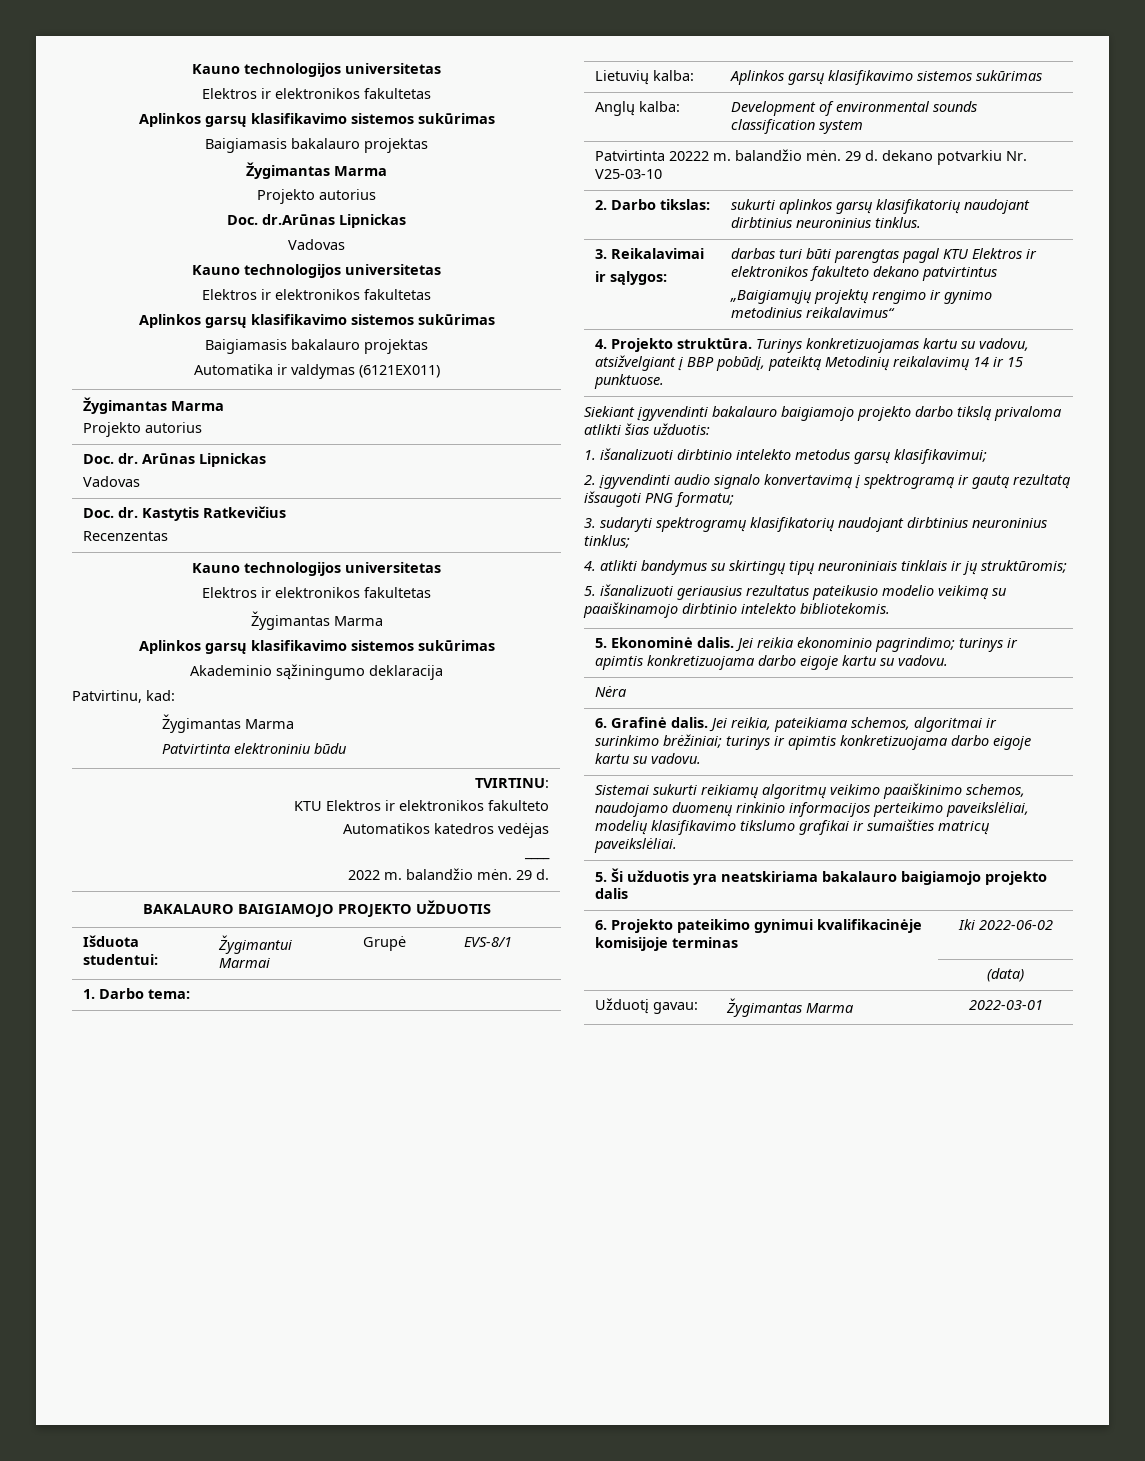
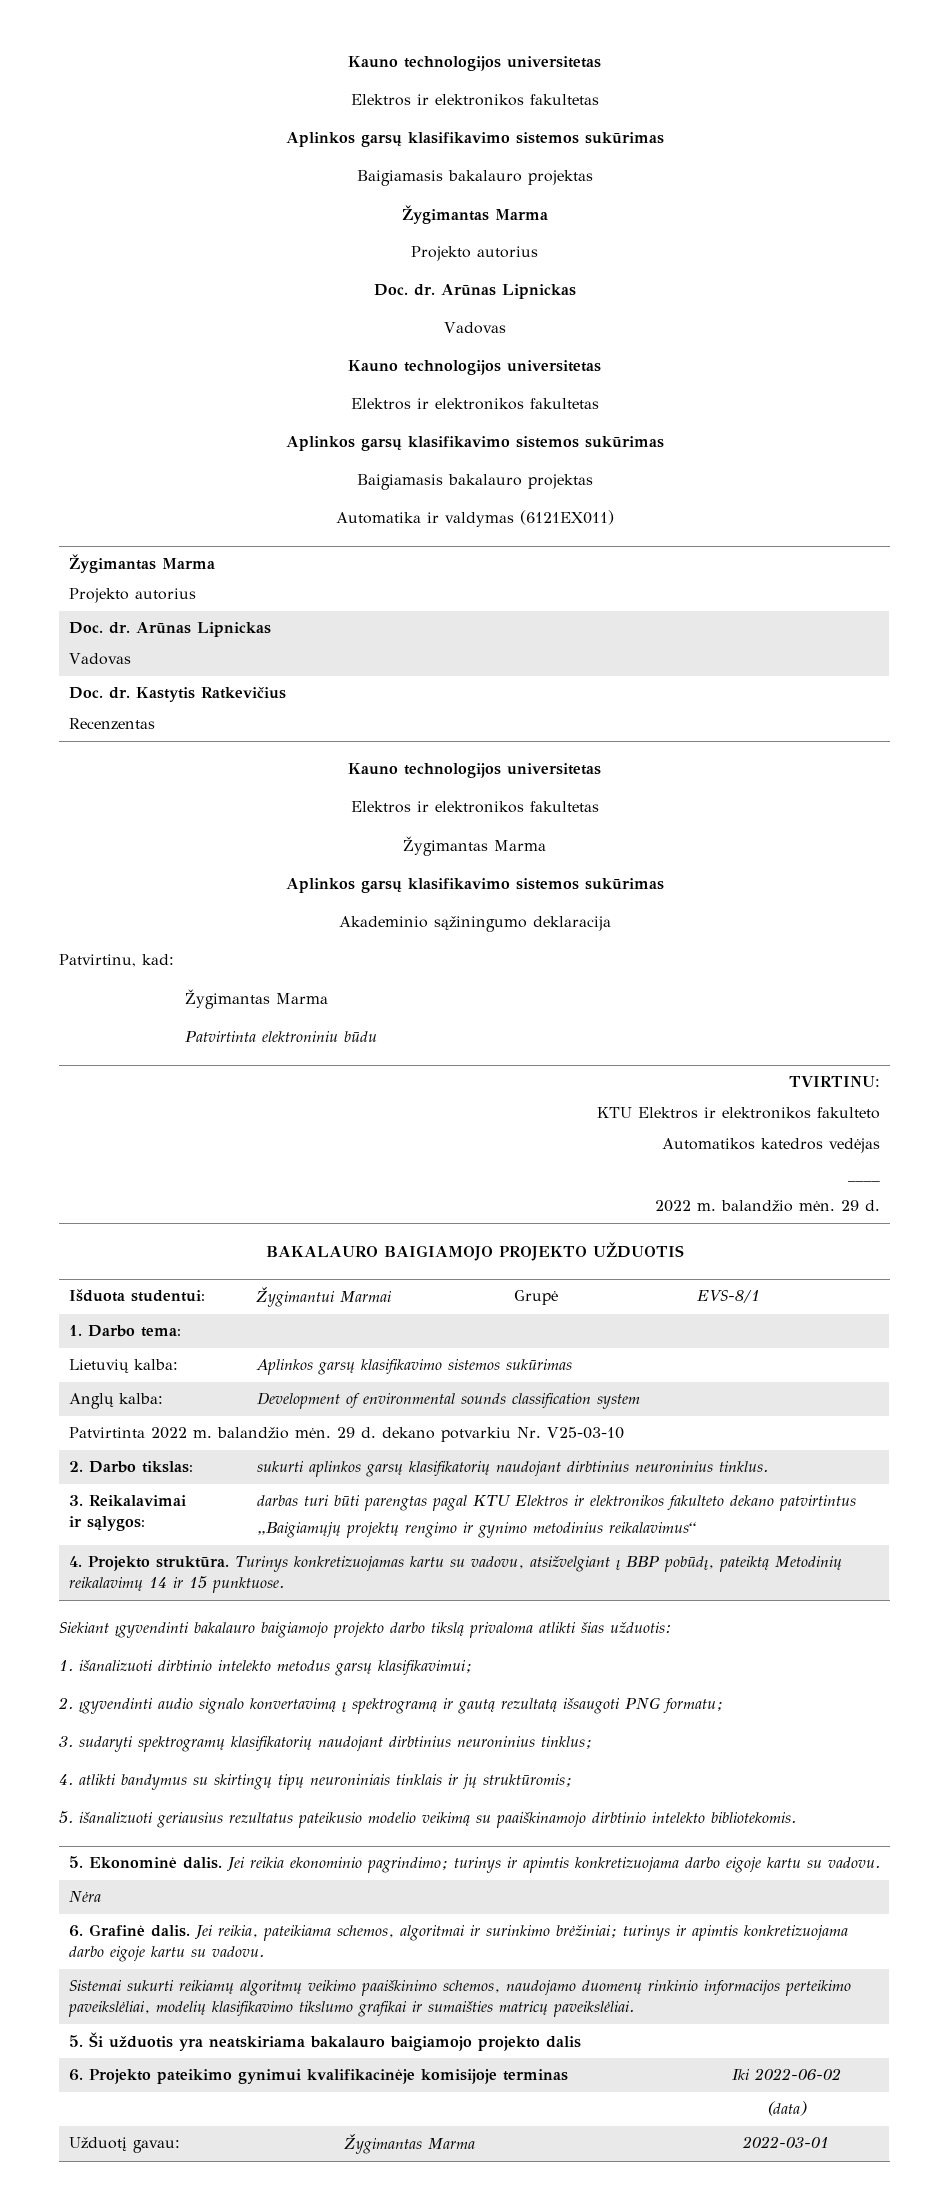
[262,214,335,225] dr.Arūnas -> [413,284,496,296] dr. Arūnas
[668,151,709,161] 20222 -> [150,1427,187,1439] 2022

